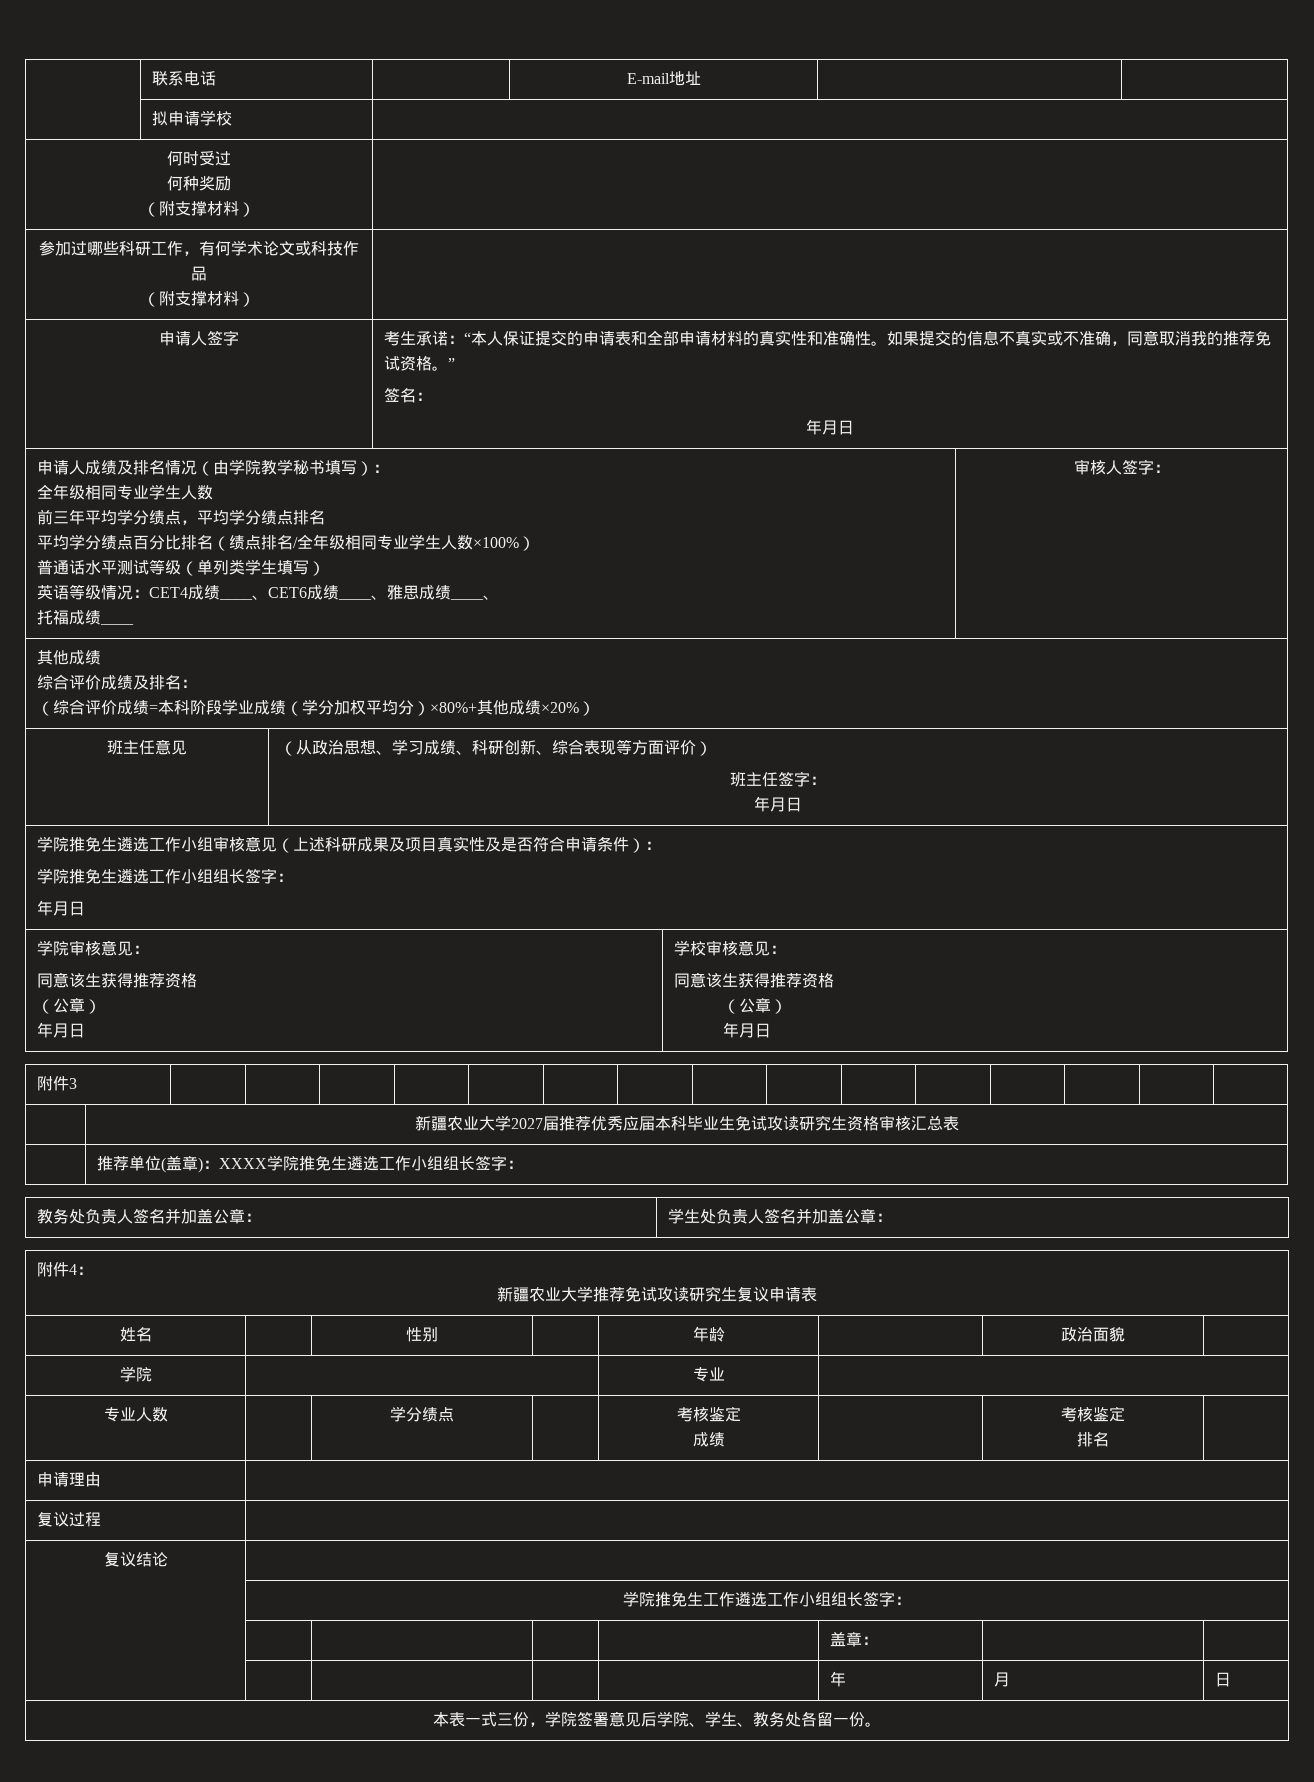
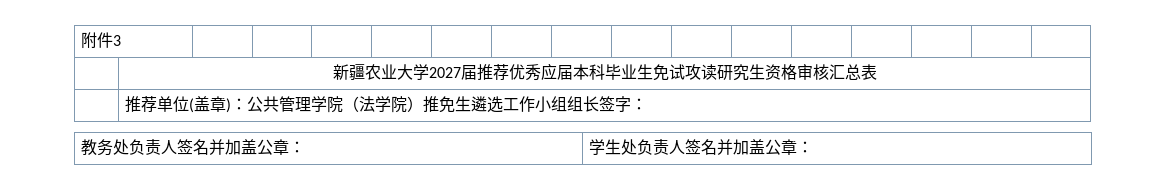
[151,71,216,86] [626,71,701,86] [151,110,232,126] [167,151,231,166] [167,176,231,191] [143,201,255,217] [38,240,359,256] [191,266,207,281] [143,291,255,307] [159,330,239,346] [383,330,1271,346] [383,356,455,371] [383,387,432,403] [806,419,854,435] [36,459,389,476] [36,484,213,500] [36,509,325,525] [36,534,535,551] [36,559,325,576] [36,584,499,600] [36,609,134,625] [1073,459,1170,475] [36,650,101,665] [36,674,197,690] [36,699,595,716] [107,739,188,755] [279,739,712,756] [730,771,826,787] [754,796,802,812] [36,836,661,853] [36,868,293,884] [36,900,85,916] [36,940,149,956] [36,972,197,988] [36,998,101,1014] [36,1022,85,1038] [673,940,786,956] [673,972,834,988] [723,998,788,1014] [723,1022,772,1038] | 联系电话 | | E-mail地址 | | // | 拟申请学校 | // 何时受过 // 何种奖励 // （附支撑材料） | // 参加过哪些科研工作，有何学术论文或科技作品 // （附支撑材料） | // 申请人签字 | 考生承诺：“本人保证提交的申请表和全部申请材料的真实性和准确性。如果提交的信息不真实或不准确，同意取消我的推荐免试资格。” // 签名： // 年月日 // 申请人成绩及排名情况（由学院教学秘书填写）： // 全年级相同专业学生人数 // 前三年平均学分绩点，平均学分绩点排名 // 平均学分绩点百分比排名（绩点排名/全年级相同专业学生人数×100%） // 普通话水平测试等级（单列类学生填写） // 英语等级情况：CET4成绩____、CET6成绩____、雅思成绩____、 // 托福成绩____ | 审核人签字： // 其他成绩 // 综合评价成绩及排名： // （综合评价成绩=本科阶段学业成绩（学分加权平均分）×80%+其他成绩×20%） // 班主任意见 | （从政治思想、学习成绩、科研创新、综合表现等方面评价） // 班主任签字： // 年月日 // 学院推免生遴选工作小组审核意见（上述科研成果及项目真实性及是否符合申请条件）： // 学院推免生遴选工作小组组长签字： // 年月日 // 学院审核意见： // 同意该生获得推荐资格 // （公章） // 年月日 | 学校审核意见： // 同意该生获得推荐资格 // （公章） // 年月日 // -> (81, 40) none
[218,1155,299,1171] XXXX学院 -> [247,96,424,113] 公共管理学院（法学院）
[36,1262,93,1277] [497,1286,817,1302] [119,1327,152,1342] [406,1327,438,1342] [692,1326,725,1342] [1061,1327,1125,1342] [119,1366,152,1382] [692,1367,725,1382] [103,1407,168,1422] [390,1406,454,1422] [676,1406,741,1422] [692,1432,725,1447] [1061,1406,1125,1422] [1077,1432,1109,1447] [36,1472,101,1487] [36,1512,101,1527] [103,1552,168,1567] [623,1591,911,1607] [829,1632,878,1647] [829,1671,846,1687] [993,1672,1010,1687] [1214,1672,1231,1687] [433,1711,881,1727] // 附件4： // 新疆农业大学推荐免试攻读研究生复议申请表 // 姓名 | | 性别 | | 年龄 | | 政治面貌 | // 学院 | | 专业 | // 专业人数 | | 学分绩点 | | 考核鉴定 // 成绩 | | 考核鉴定 // 排名 | // 申请理由 | // 复议过程 | // 复议结论 | // | 学院推免生工作遴选工作小组组长签字： // | | | | | 盖章： | | // | | | | | 年 | 月 | 日 // 本表一式三份，学院签署意见后学院、学生、教务处各留一份。 -> (814, 147) none

